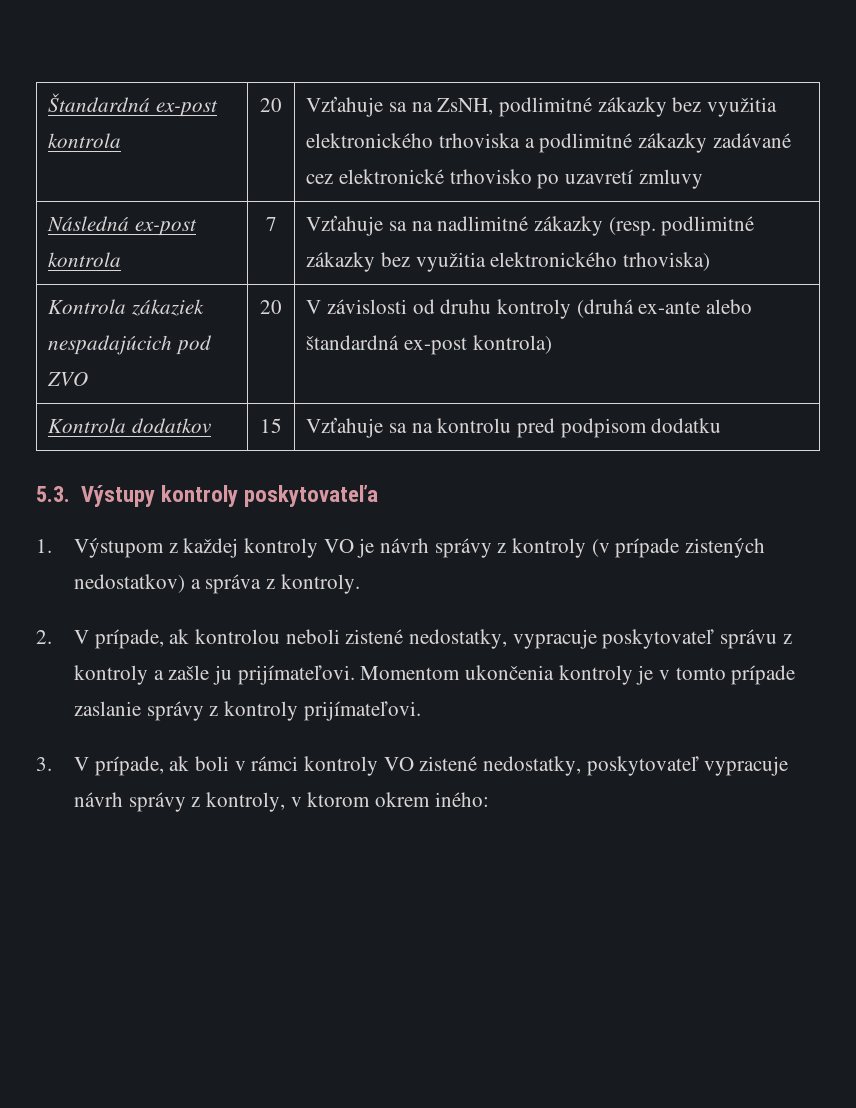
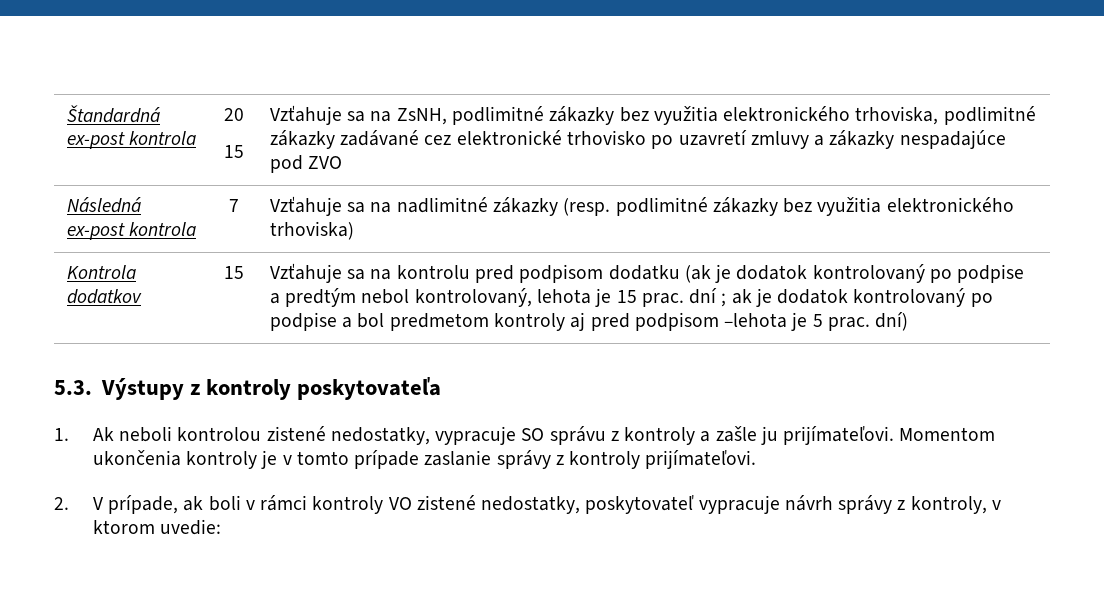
(282, 105) none -> [224,145,244,158] // 15
[439,133,535,148] trhoviska a -> [855,106,939,125] trhoviska,
(703, 179) none -> [814,130,1006,149] [269,155,343,173] a zákazky nespadajúce pod ZVO
[48,299,205,316] [48,335,213,355] [47,371,89,386] [260,300,282,314] [306,299,753,319] [306,335,552,355] // Kontrola zákaziek nespadajúcich pod ZVO | 20 | V závislosti od druhu kontroly (druhá ex-ante alebo štandardná ex-post kontrola) -> (354, 230) none
(722, 425) none -> [684,264,1025,283] [269,288,993,307] [269,312,909,331] (ak je dodatok kontrolovaný po podpise a predtým nebol kontrolovaný, lehota je 15 prac. dní ; ak je dodatok kontrolovaný po podpise a bol predmetom kontroly aj pred podpisom –lehota je 5 prac. dní)
(155, 496) none -> [189,384,200,395] z
[73,538,765,558] [73,574,360,594] [36,629,340,649] Výstupom z každej kontroly VO je návrh správy z kontroly (v prípade zistených nedostatkov) a správa z kontroly. // 2. V prípade, ak kontrolou neboli -> [92,426,262,442] Ak neboli kontrolou
[602,629,715,649] poskytovateľ -> [521,428,545,441] SO
[36,757,52,771] 3. -> [54,497,69,510] 2.
[374,792,489,807] okrem iného: -> [159,519,221,535] uvedie:

